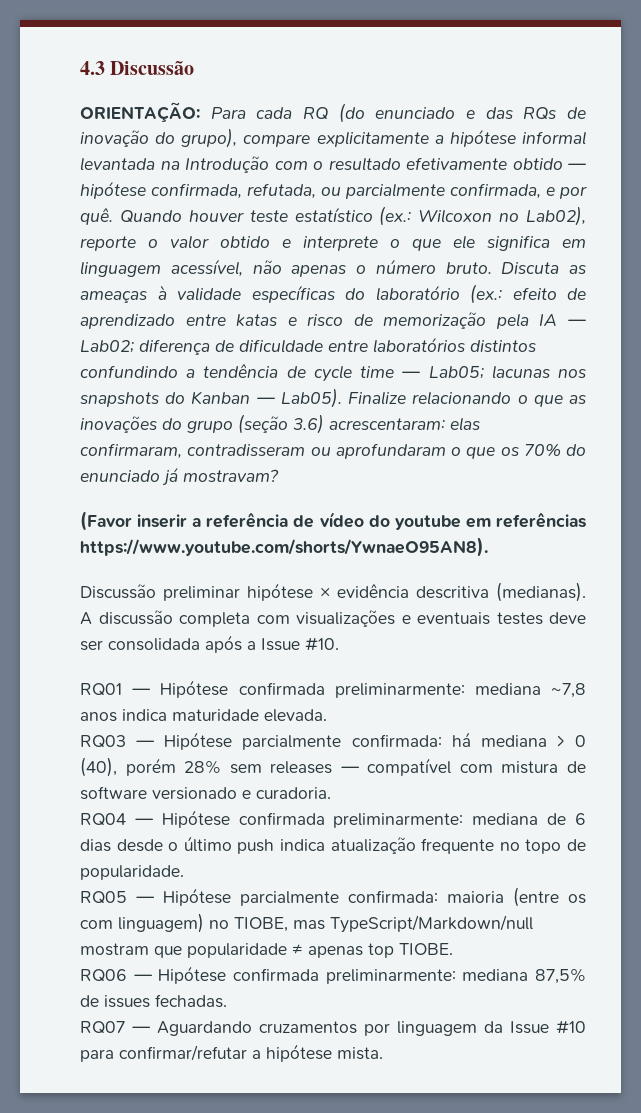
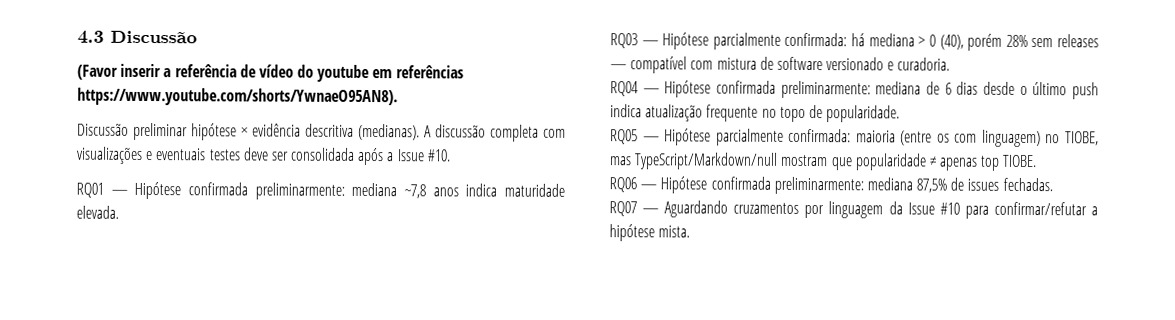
[80,102,586,123] [80,128,586,148] [80,156,586,173] [80,181,587,199] [80,206,586,226] [80,235,586,251] [80,259,587,277] [80,284,586,304] [80,312,586,329] [80,337,537,355] [80,364,587,382] [80,388,587,408] [80,414,481,434] [80,443,586,459] [80,467,279,486] // ORIENTAÇÃO: Para cada RQ (do enunciado e das RQs de inovação do grupo), compare explicitamente a hipótese informal levantada na Introdução com o resultado efetivamente obtido — hipótese confirmada, refutada, ou parcialmente confirmada, e por quê. Quando houver teste estatístico (ex.: Wilcoxon no Lab02), reporte o valor obtido e interprete o que ele significa em linguagem acessível, não apenas o número bruto. Discuta as ameaças à validade específicas do laboratório (ex.: efeito de aprendizado entre katas e risco de memorização pela IA — Lab02; diferença de dificuldade entre laboratórios distintos confundindo a tendência de cycle time — Lab05; lacunas nos snapshots do Kanban — Lab05). Finalize relacionando o que as inovações do grupo (seção 3.6) acrescentaram: elas confirmaram, contradisseram ou aprofundaram o que os 70% do enunciado já mostravam? -> (197, 37) none

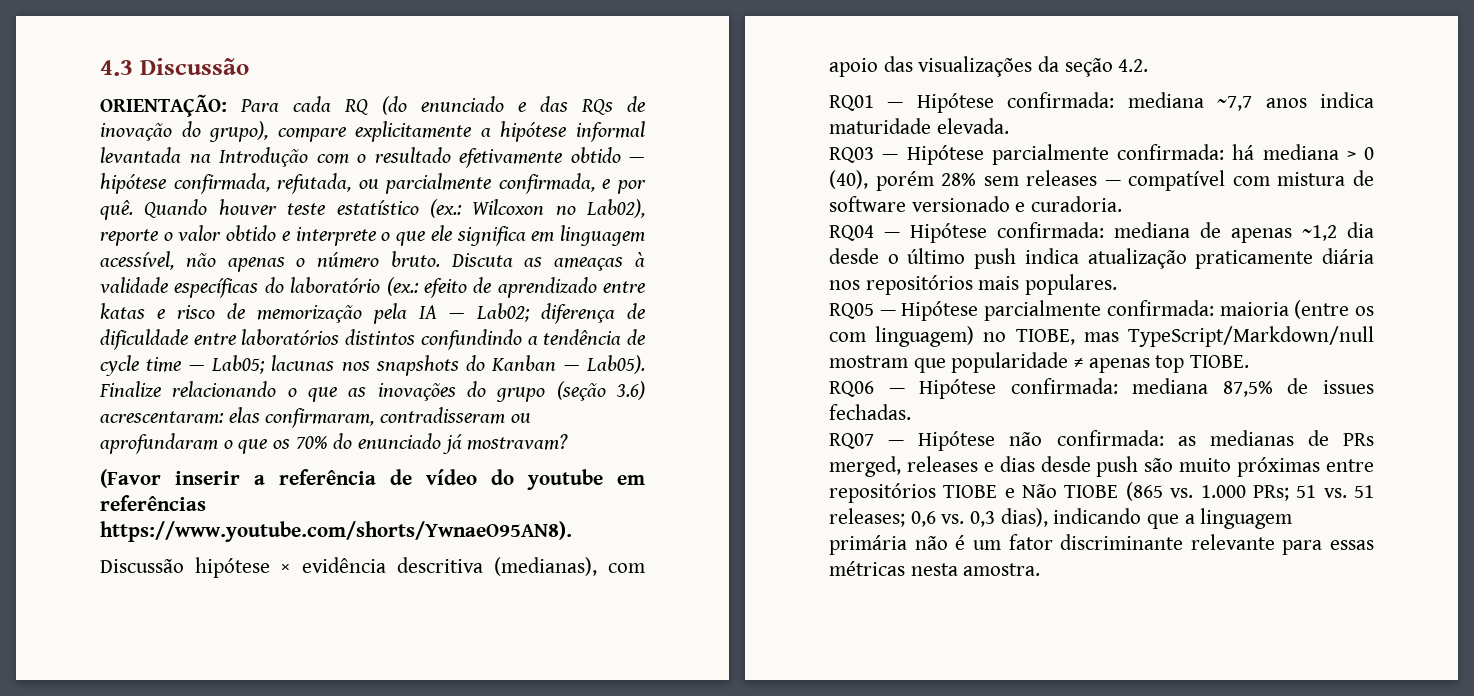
(197, 37) none -> [100,94,645,117] [100,121,645,142] [100,147,645,168] [100,173,646,194] [100,199,645,220] [100,225,646,246] [100,251,645,272] [100,277,645,298] [100,303,645,324] [100,329,645,350] [100,355,645,376] [99,381,645,402] [100,407,531,428] [100,433,569,454] // ORIENTAÇÃO: Para cada RQ (do enunciado e das RQs de inovação do grupo), compare explicitamente a hipótese informal levantada na Introdução com o resultado efetivamente obtido — hipótese confirmada, refutada, ou parcialmente confirmada, e por quê. Quando houver teste estatístico (ex.: Wilcoxon no Lab02), reporte o valor obtido e interprete o que ele significa em linguagem acessível, não apenas o número bruto. Discuta as ameaças à validade específicas do laboratório (ex.: efeito de aprendizado entre katas e risco de memorização pela IA — Lab02; diferença de dificuldade entre laboratórios distintos confundindo a tendência de cycle time — Lab05; lacunas nos snapshots do Kanban — Lab05). Finalize relacionando o que as inovações do grupo (seção 3.6) acrescentaram: elas confirmaram, contradisseram ou aprofundaram o que os 70% do enunciado já mostravam?
[133,122,188,141] preliminar -> (184, 566) none
[358,123,566,142] [76,146,451,166] (medianas). A discussão completa com visualizações e eventuais testes deve ser consolidada após a Issue #10. -> [493,557,645,576] [829,56,1149,77] (medianas), com apoio das visualizações da seção 4.2.
[188,182,426,200] confirmada preliminarmente: mediana ~7,8 -> [1007,92,1253,111] confirmada: mediana ~7,7
[716,80,979,99] confirmada preliminarmente: mediana de 6 dias -> [997,222,1374,243] confirmada: mediana de apenas ~1,2 dia
[706,104,901,123] frequente no topo de popularidade. -> [1195,248,1374,269] [829,274,1118,295] praticamente diária nos repositórios mais populares.
[710,176,864,195] confirmada preliminarmente: -> [1010,378,1118,394] confirmada:
[664,200,1098,219] [609,224,691,242] Aguardando cruzamentos por linguagem da Issue #10 para confirmar/refutar a hipótese mista. -> [918,430,1374,451] [829,456,1374,477] [829,482,1374,503] [829,508,1293,529] [829,534,1374,555] [829,561,1041,576] Hipótese não confirmada: as medianas de PRs merged, releases e dias desde push são muito próximas entre repositórios TIOBE e Não TIOBE (865 vs. 1.000 PRs; 51 vs. 51 releases; 0,6 vs. 0,3 dias), indicando que a linguagem primária não é um fator discriminante relevante para essas métricas nesta amostra.

